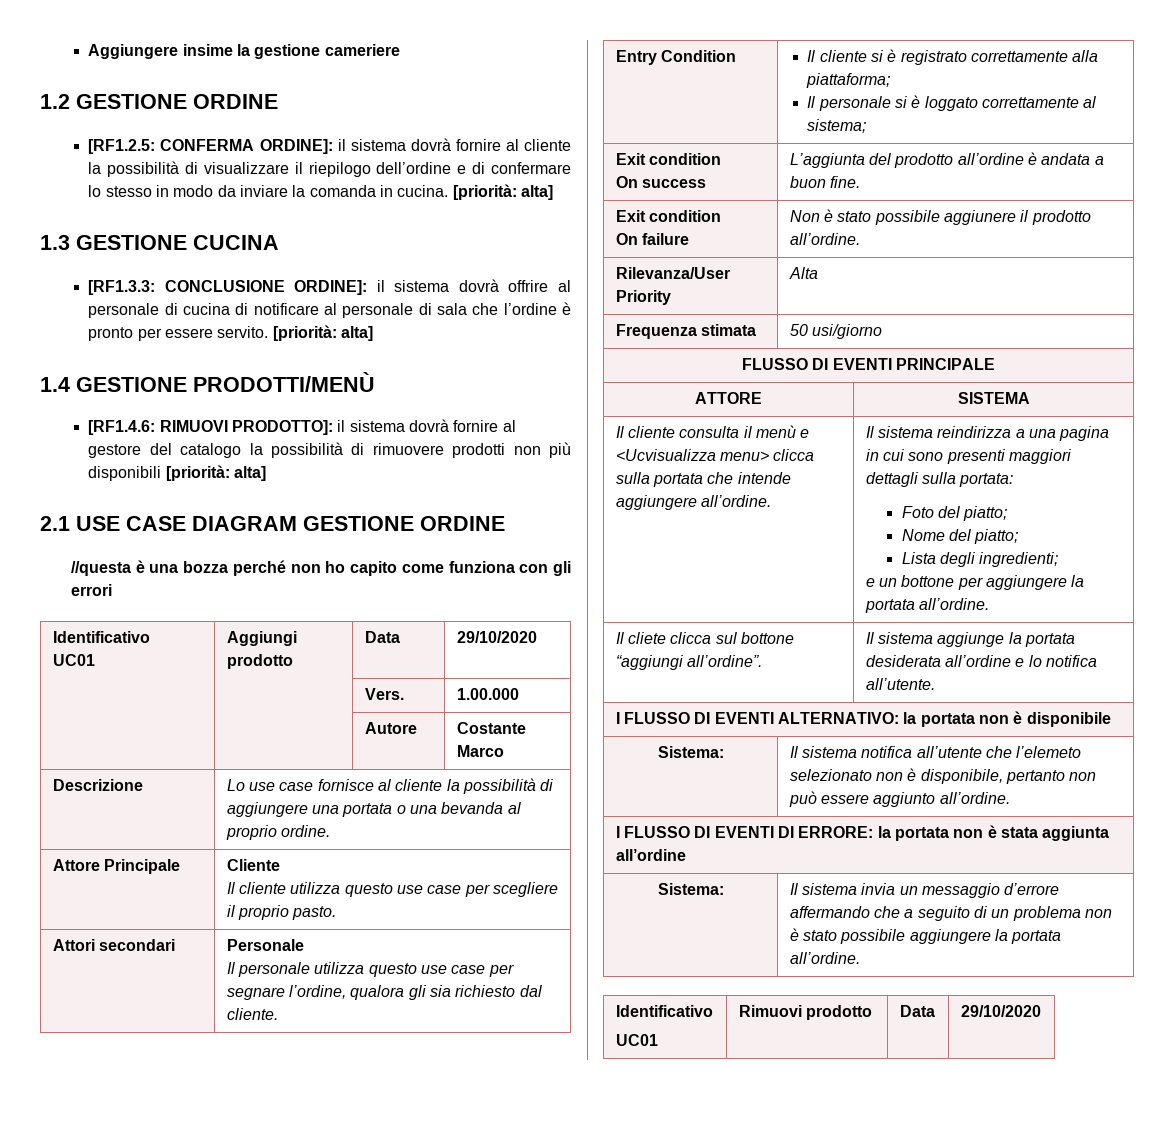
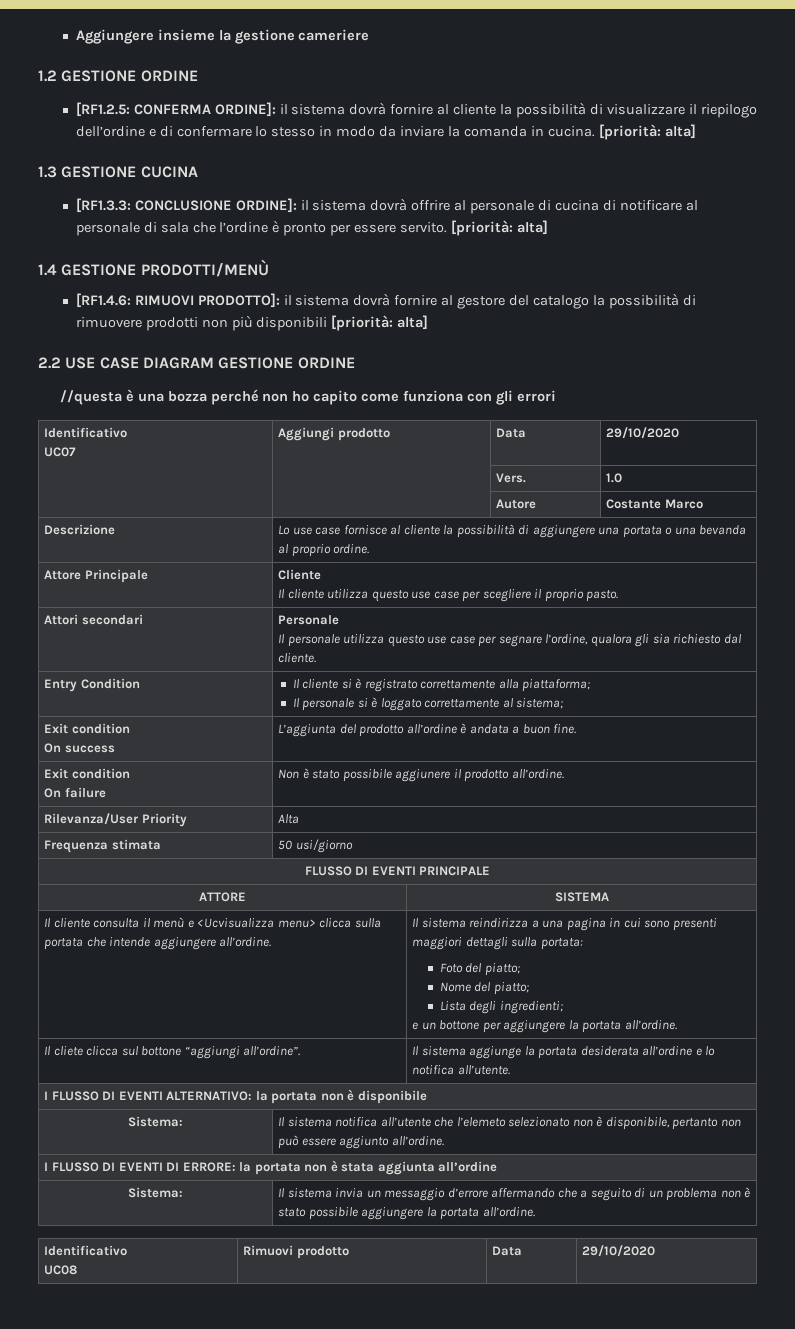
[182,44,233,56] insime -> [157,29,215,41] insieme
[40,516,70,531] 2.1 -> [38,357,61,369] 2.2
[52,654,95,666] UC01 -> [44,447,77,457] UC07
[456,688,519,700] 1.00.000 -> [606,473,623,483] 1.0
[615,1034,658,1046] UC01 -> [44,1265,78,1275] UC08

